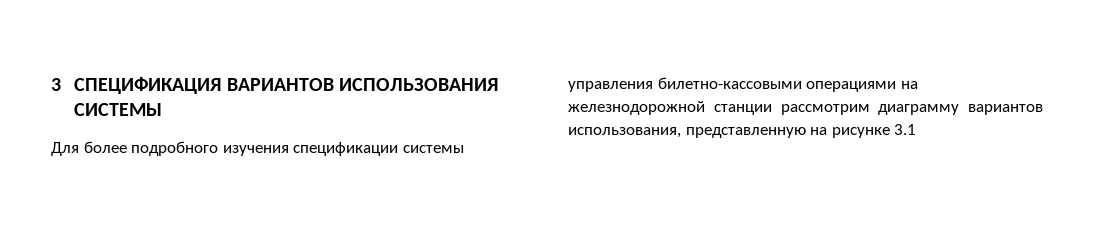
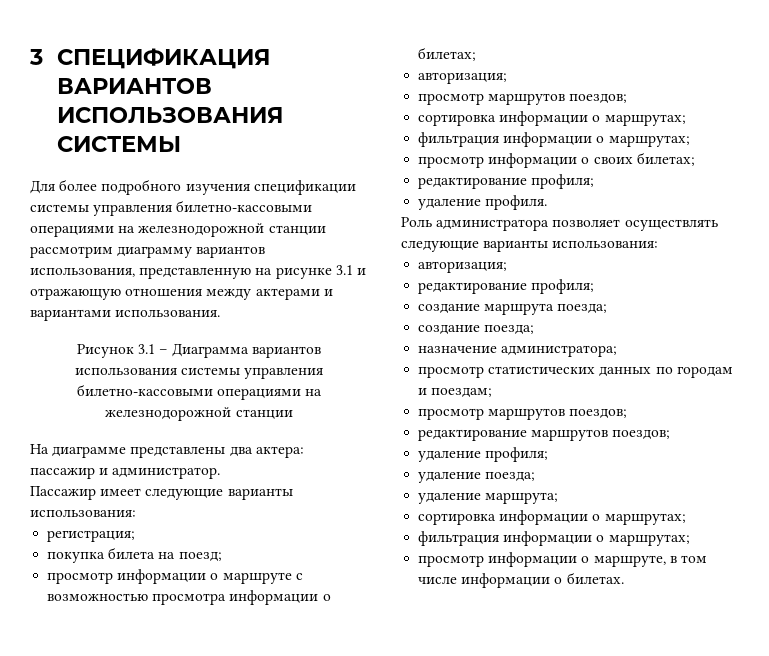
(917, 129) none -> [356,268,366,275] [30,288,333,300] [30,309,221,321] [76,343,322,358] [74,367,324,379] [76,384,323,400] [105,407,293,421] [30,444,304,458] [30,467,221,479] [30,486,293,500] [30,510,136,517] [47,530,136,542] [47,547,222,563] [47,569,303,584] [47,590,331,605] [418,47,477,61] [418,72,508,84] [418,93,628,105] [418,111,686,126] [418,132,690,147] [418,152,695,168] [418,174,595,189] [418,195,548,210] [401,217,718,231] [401,240,659,252] [418,261,508,273] [418,279,595,294] [418,303,608,315] [418,325,535,335] [418,345,618,357] [418,366,733,378] [418,388,493,398] [418,408,628,420] [418,429,671,441] [418,447,549,462] [418,472,536,483] [418,492,559,504] [418,510,686,525] [418,531,690,546] [418,552,707,567] [418,572,624,588] и отражающую отношения между актерами и вариантами использования. // Рисунок 3.1 – Диаграмма вариантов использования системы управления билетно-кассовыми операциями на железнодорожной станции // На диаграмме представлены два актера: пассажир и администратор. // Пассажир имеет следующие варианты использования: // регистрация; // покупка билета на поезд; // просмотр информации о маршруте с возможностью просмотра информации о билетах; // авторизация; // просмотр маршрутов поездов; // сортировка информации о маршрутах; // фильтрация информации о маршрутах; // просмотр информации о своих билетах; // редактирование профиля; // удаление профиля. // Роль администратора позволяет осуществлять следующие варианты использования: // авторизация; // редактирование профиля; // создание маршрута поезда; // создание поезда; // назначение администратора; // просмотр статистических данных по городам и поездам; // просмотр маршрутов поездов; // редактирование маршрутов поездов; // удаление профиля; // удаление поезда; // удаление маршрута; // сортировка информации о маршрутах; // фильтрация информации о маршрутах; // просмотр информации о маршруте, в том числе информации о билетах.

